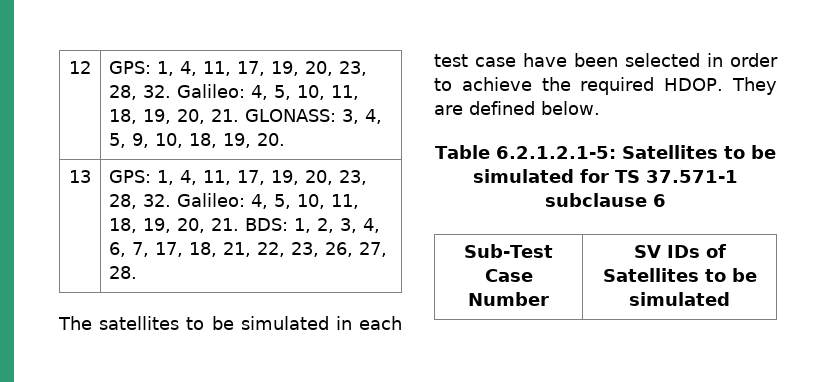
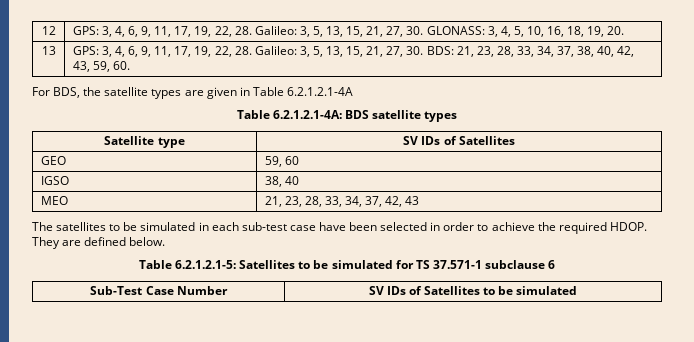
[157,61,368,76] [109,84,360,100] [109,109,240,124] 1, 4, 11, 17, 19, 20, 23, 28, 32. Galileo: 4, 5, 10, 11, 18, 19, 20, 21. -> [101,26,424,37] 3, 4, 6, 9, 11, 17, 19, 22, 28. Galileo: 3, 5, 13, 15, 21, 27, 30.
[132,133,184,148] 9, 10, -> [526,26,565,37] 10, 16,
[157,170,368,185] [109,193,360,209] [109,218,381,233] [109,242,388,257] [109,266,138,279] 1, 4, 11, 17, 19, 20, 23, 28, 32. Galileo: 4, 5, 10, 11, 18, 19, 20, 21. BDS: 1, 2, 3, 4, 6, 7, 17, 18, 21, 22, 23, 26, 27, 28. -> [101,46,635,57] [72,61,130,72] [32,87,353,99] [236,110,458,122] [104,136,185,148] [403,136,515,145] [40,156,66,165] [264,156,299,167] [40,176,69,185] [264,176,299,187] [40,196,68,205] [264,196,420,207] 3, 4, 6, 9, 11, 17, 19, 22, 28. Galileo: 3, 5, 13, 15, 21, 27, 30. BDS: 21, 23, 28, 33, 34, 37, 38, 40, 42, 43, 59, 60. // For BDS, the satellite types are given in Table 6.2.1.2.1-4A // Table 6.2.1.2.1-4A: BDS satellite types // Satellite type | SV IDs of Satellites // GEO | 59, 60 // IGSO | 38, 40 // MEO | 21, 23, 28, 33, 34, 37, 42, 43
[434,54,468,67] test -> [241,222,287,231] sub-test

